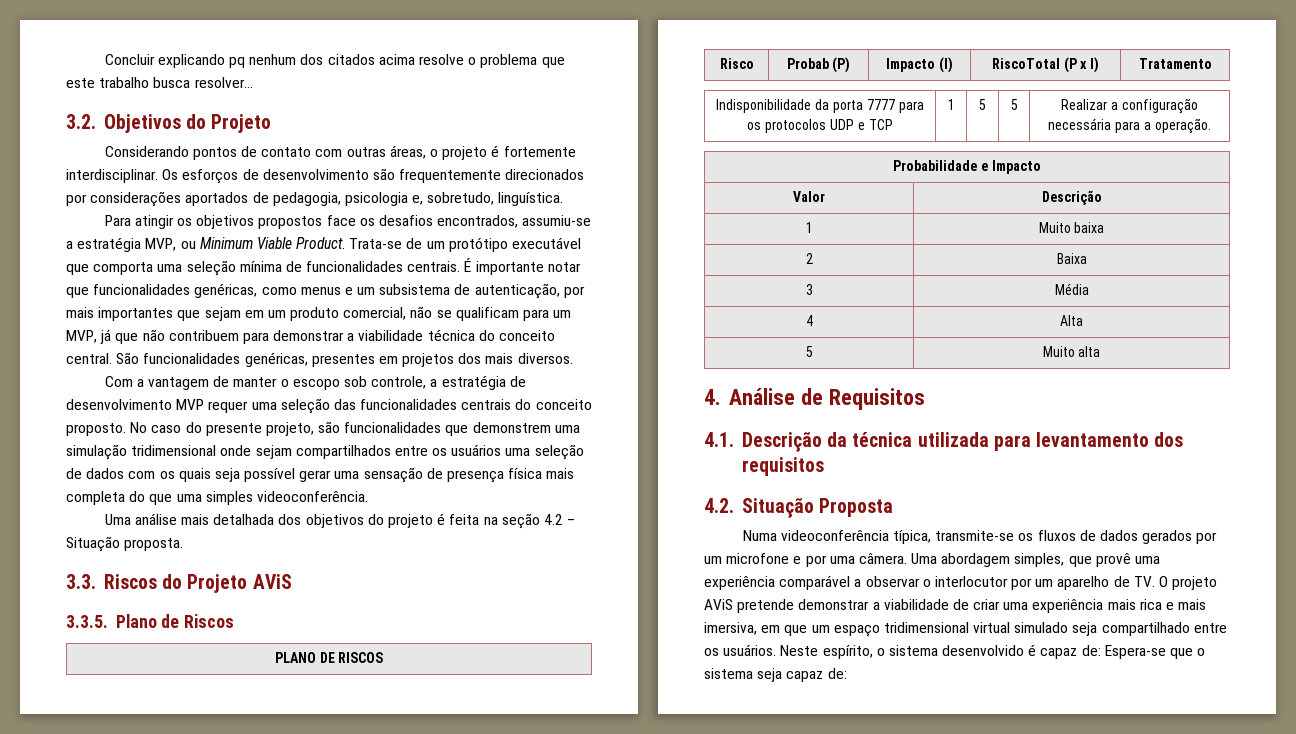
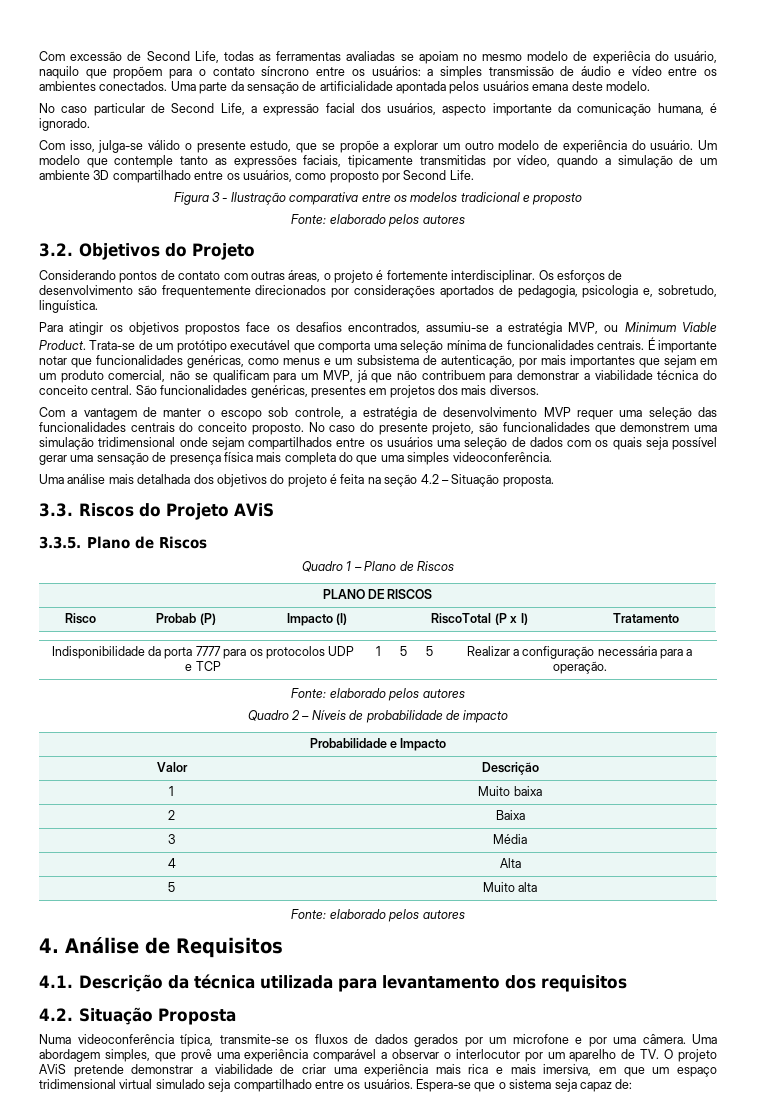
[104,54,565,68] [66,77,253,88] Concluir explicando pq nenhum dos citados acima resolve o problema que este trabalho busca resolver... -> [39,51,717,64] [39,66,717,79] [39,81,650,94] [39,103,717,116] [39,118,90,131] [39,140,717,153] [39,155,718,168] [39,170,474,183] [173,192,583,205] [291,214,465,227] Com excessão de Second Life, todas as ferramentas avaliadas se apoiam no mesmo modelo de experiêcia do usuário, naquilo que propõem para o contato síncrono entre os usuários: a simples transmissão de áudio e vídeo entre os ambientes conectados. Uma parte da sensação de artificialidade apontada pelos usuários emana deste modelo. // No caso particular de Second Life, a expressão facial dos usuários, aspecto importante da comunicação humana, é ignorado. // Com isso, julga-se válido o presente estudo, que se propõe a explorar um outro modelo de experiência do usuário. Um modelo que contemple tanto as expressões faciais, tipicamente transmitidas por vídeo, quando a simulação de um ambiente 3D compartilhado entre os usuários, como proposto por Second Life. // Figura 3 - Ilustração comparativa entre os modelos tradicional e proposto // Fonte: elaborado pelos autores
(235, 621) none -> [302,561,454,572] // Quadro 1 – Plano de Riscos
(1211, 126) none -> [291,688,465,701] [247,710,509,723] // Fonte: elaborado pelos autores // Quadro 2 – Níveis de probabilidade de impacto
(1101, 351) none -> [291,909,465,922] // Fonte: elaborado pelos autores
[780,644,1101,659] Neste espírito, o sistema desenvolvido é capaz de: -> (413, 1084) none

